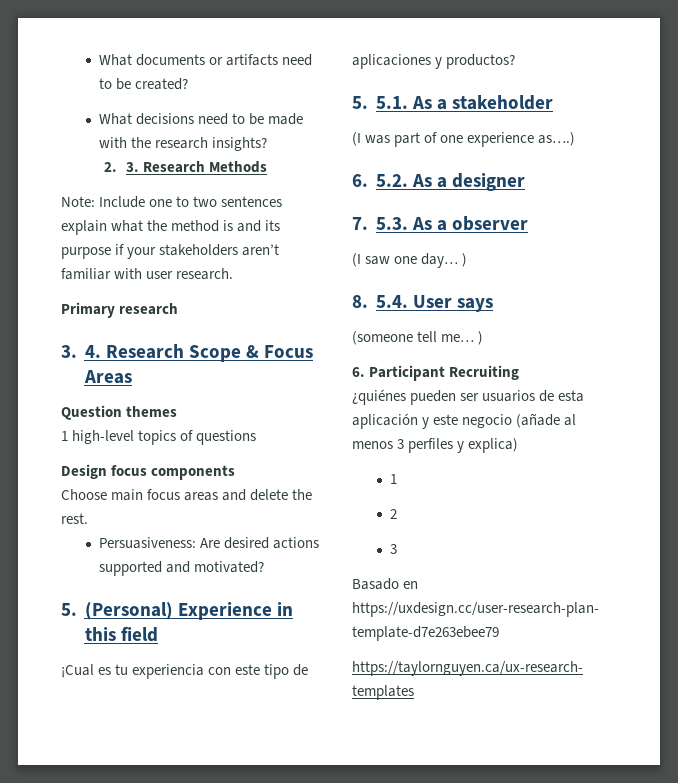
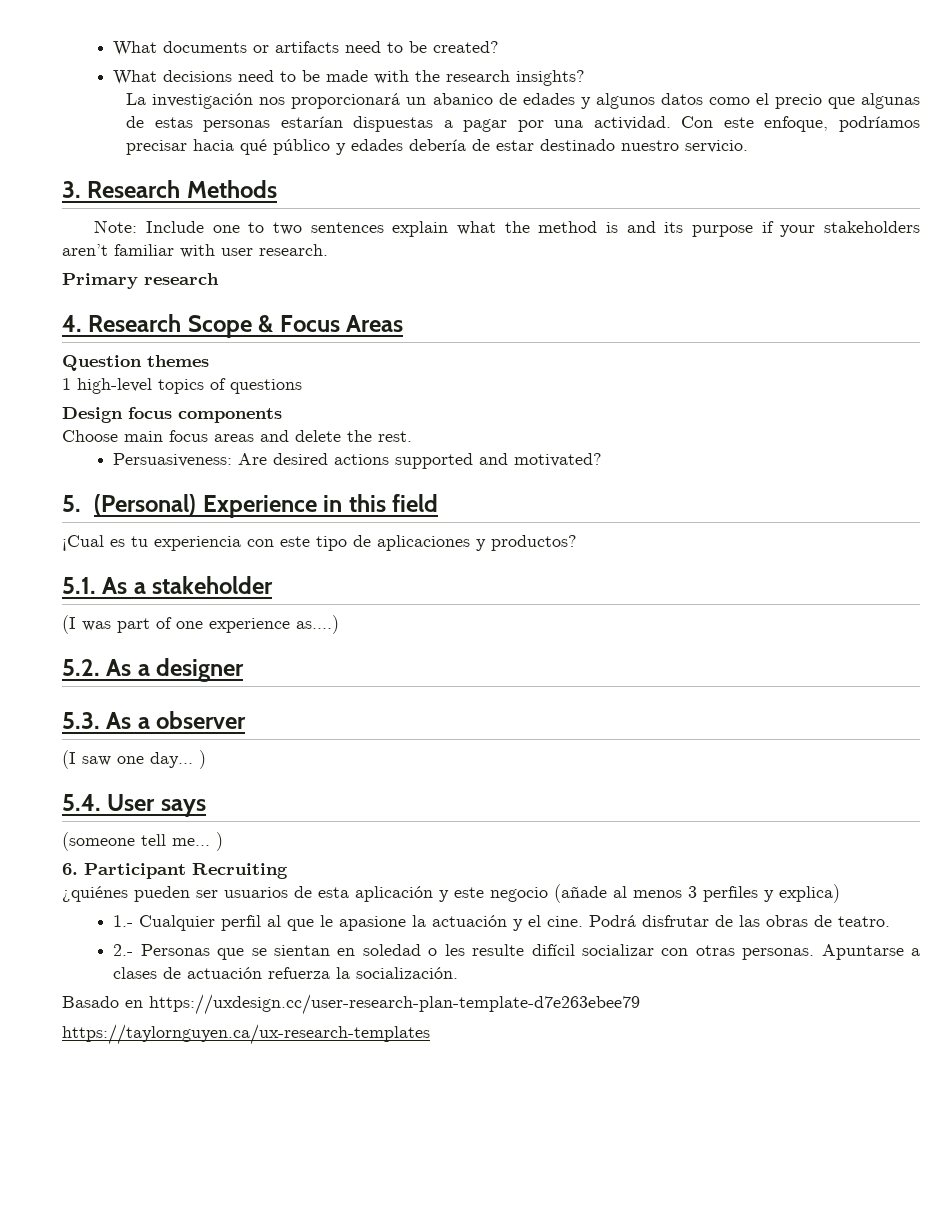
[104,162,118,172] 2. -> [126,93,920,109] [126,116,920,132] [126,139,749,155] La investigación nos proporcionará un abanico de edades y algunos datos como el precio que algunas de estas personas estarían dispuestas a pagar por una actividad. Con este enfoque, podríamos precisar hacia qué público y edades debería de estar destinado nuestro servicio. //
[61,345,77,358] 3. -> (219, 279) none
[352,96,368,109] 5. -> (577, 543) none
[352,174,368,187] 6. -> (339, 624) none
[352,217,368,230] 7. -> (245, 670) none
[352,295,368,308] 8. -> (206, 759) none
[390,474,398,484] [390,509,398,519] [390,544,398,554] 1 // 2 // 3 -> [113,915,891,931] [113,944,921,960] [113,967,459,979] 1.- Cualquier perfil al que le apasione la actuación y el cine. Podrá disfrutar de las obras de teatro. // 2.- Personas que se sientan en soledad o les resulte difícil socializar con otras personas. Apuntarse a clases de actuación refuerza la socialización.

